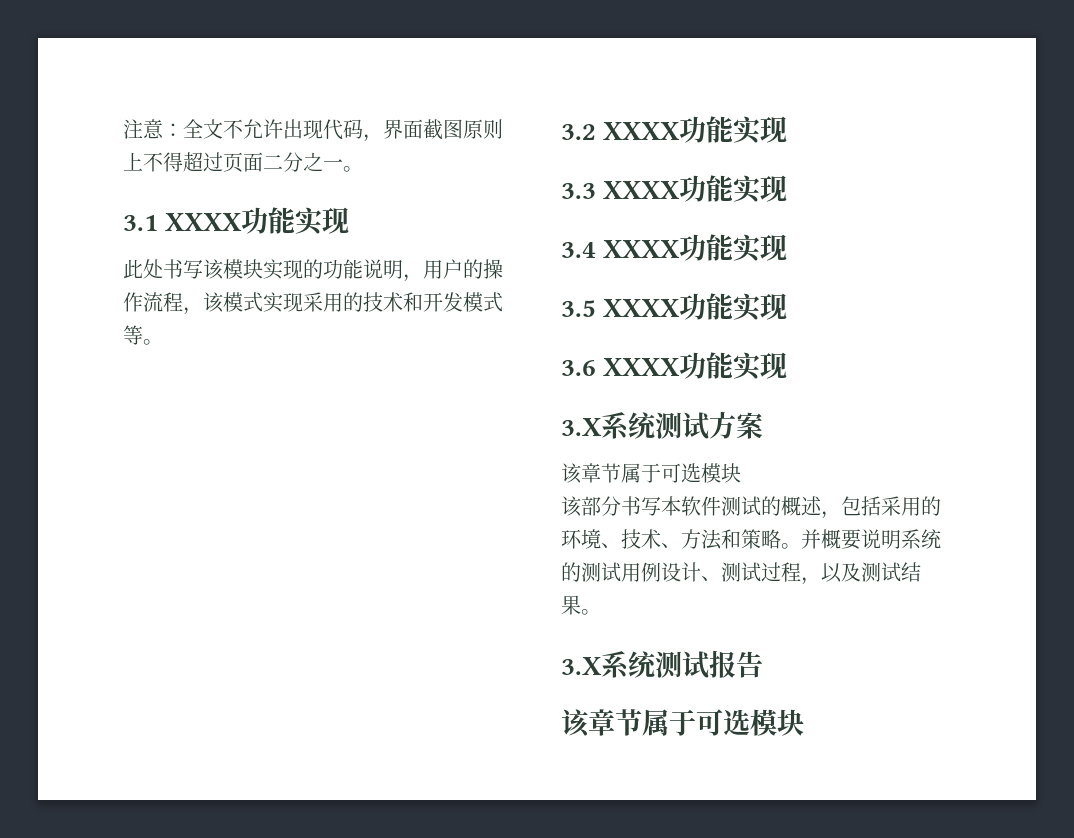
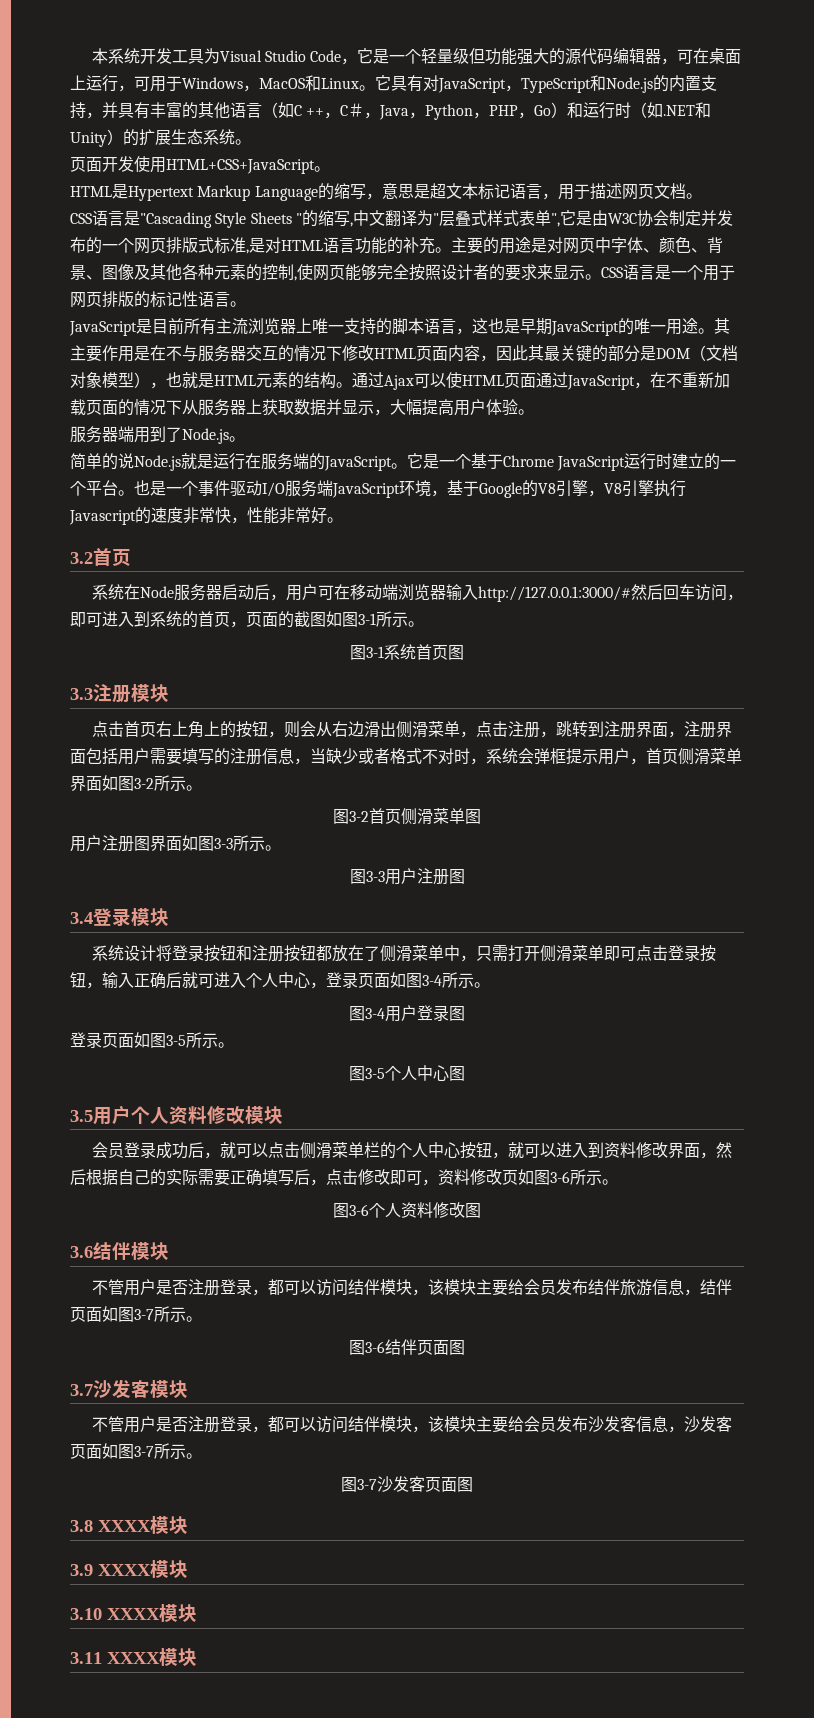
[123,119,503,142] [123,152,363,172] [123,207,350,235] [123,259,503,282] [123,292,503,315] [123,325,163,345] [561,116,788,144] [561,175,788,203] [561,234,788,262] [561,293,788,321] [561,352,788,380] [561,411,763,440] [561,463,741,484] [561,496,941,519] [561,529,941,550] [561,562,921,585] [561,595,601,615] [561,650,763,679] [561,709,750,737] 注意：全文不允许出现代码，界面截图原则上不得超过页面二分之一。 // 3.1 XXXX功能实现 // 此处书写该模块实现的功能说明，用户的操作流程，该模式实现采用的技术和开发模式等。 // 3.2 XXXX功能实现 // 3.3 XXXX功能实现 // 3.4 XXXX功能实现 // 3.5 XXXX功能实现 // 3.6 XXXX功能实现 // 3.X系统测试方案 // 该章节属于可选模块 // 该部分书写本软件测试的概述，包括采用的环境、技术、方法和策略。并概要说明系统的测试用例设计、测试过程，以及测试结果。 // 3.X系统测试报告 // 该章节属于可选 -> [91,48,742,65] [70,75,717,93] [70,102,712,120] [70,129,251,147] [70,156,330,174] [70,183,702,201] [70,210,733,228] [70,237,723,254] [70,264,735,281] [70,291,246,308] [69,318,730,336] [70,345,738,362] [70,372,730,390] [70,399,534,416] [70,426,245,444] [70,453,737,471] [70,480,686,498] [69,507,343,525] [70,547,131,566] [91,584,743,602] [70,611,424,628] [350,644,464,660] [70,684,169,703] [91,721,732,738] [70,748,742,765] [70,775,202,791] [333,808,481,825] [70,835,281,852] [349,868,465,885] [70,908,169,927] [91,945,716,962] [70,972,490,989] [349,1005,465,1022] [70,1032,234,1048] [349,1065,465,1081] [70,1105,283,1125] [91,1142,732,1159] [70,1169,618,1186] [333,1202,481,1218] [70,1242,169,1260] [91,1279,732,1296] [70,1306,202,1322] [349,1339,465,1355] [70,1379,188,1398] [91,1416,732,1433] [70,1443,202,1459] [341,1476,473,1492] [70,1516,188,1534] [70,1560,188,1578] [70,1604,197,1622] [70,1652,160,1664] 本系统开发工具为Visual Studio Code，它是一个轻量级但功能强大的源代码编辑器，可在桌面上运行，可用于Windows，MacOS和Linux。它具有对JavaScript，TypeScript和Node.js的内置支持，并具有丰富的其他语言（如C ++，C＃，Java，Python，PHP，Go）和运行时（如.NET和Unity）的扩展生态系统。 // 页面开发使用HTML+CSS+JavaScript。 // HTML是Hypertext Markup Language的缩写，意思是超文本标记语言，用于描述网页文档。 // CSS语言是"Cascading Style Sheets "的缩写,中文翻译为"层叠式样式表单",它是由W3C协会制定并发布的一个网页排版式标准,是对HTML语言功能的补充。主要的用途是对网页中字体、颜色、背景、图像及其他各种元素的控制,使网页能够完全按照设计者的要求来显示。CSS语言是一个用于网页排版的标记性语言。 // JavaScript是目前所有主流浏览器上唯一支持的脚本语言，这也是早期JavaScript的唯一用途。其主要作用是在不与服务器交互的情况下修改HTML页面内容，因此其最关键的部分是DOM（文档对象模型），也就是HTML元素的结构。通过Ajax可以使HTML页面通过JavaScript，在不重新加载页面的情况下从服务器上获取数据并显示，大幅提高用户体验。 // 服务器端用到了Node.js。 // 简单的说Node.js就是运行在服务端的JavaScript。它是一个基于Chrome JavaScript运行时建立的一个平台。也是一个事件驱动I/O服务端JavaScript环境，基于Google的V8引擎，V8引擎执行Javascript的速度非常快，性能非常好。 // 3.2首页 // 系统在Node服务器启动后，用户可在移动端浏览器输入http://127.0.0.1:3000/#然后回车访问，即可进入到系统的首页，页面的截图如图3-1所示。 // 图3-1系统首页图 // 3.3注册模块 // 点击首页右上角上的按钮，则会从右边滑出侧滑菜单，点击注册，跳转到注册界面，注册界面包括用户需要填写的注册信息，当缺少或者格式不对时，系统会弹框提示用户，首页侧滑菜单界面如图3-2所示。 // 图3-2首页侧滑菜单图 // 用户注册图界面如图3-3所示。 // 图3-3用户注册图 // 3.4登录模块 // 系统设计将登录按钮和注册按钮都放在了侧滑菜单中，只需打开侧滑菜单即可点击登录按钮，输入正确后就可进入个人中心，登录页面如图3-4所示。 // 图3-4用户登录图 // 登录页面如图3-5所示。 // 图3-5个人中心图 // 3.5用户个人资料修改模块 // 会员登录成功后，就可以点击侧滑菜单栏的个人中心按钮，就可以进入到资料修改界面，然后根据自己的实际需要正确填写后，点击修改即可，资料修改页如图3-6所示。 // 图3-6个人资料修改图 // 3.6结伴模块 // 不管用户是否注册登录，都可以访问结伴模块，该模块主要给会员发布结伴旅游信息，结伴页面如图3-7所示。 // 图3-6结伴页面图 // 3.7沙发客模块 // 不管用户是否注册登录，都可以访问结伴模块，该模块主要给会员发布沙发客信息，沙发客页面如图3-7所示。 // 图3-7沙发客页面图 // 3.8 XXXX模块 // 3.9 XXXX模块 // 3.10 XXXX模块 // 3.11 XXXX

